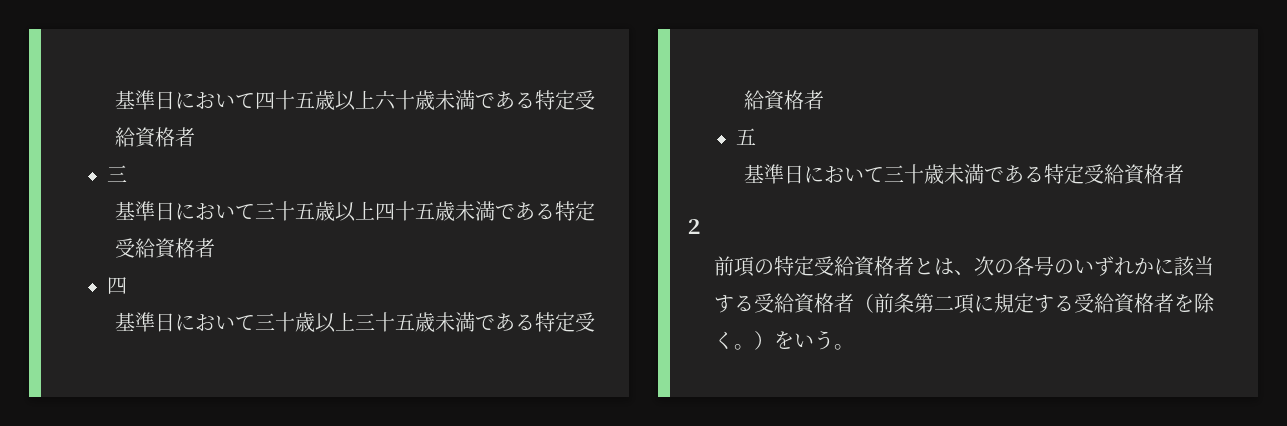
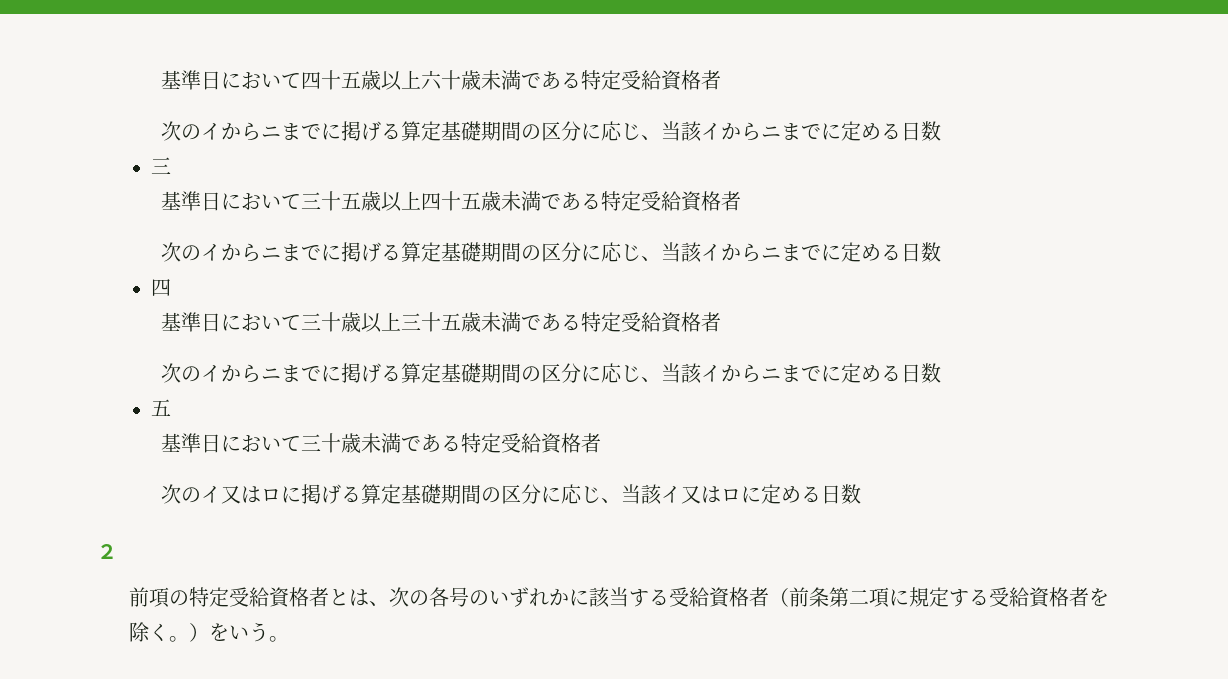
(195, 137) none -> [160,121,941,142] // 次のイからニまでに掲げる算定基礎期間の区分に応じ、当該イからニまでに定める日数
(215, 248) none -> [160,242,941,263] // 次のイからニまでに掲げる算定基礎期間の区分に応じ、当該イからニまでに定める日数
(824, 100) none -> [160,363,941,384] // 次のイからニまでに掲げる算定基礎期間の区分に応じ、当該イからニまでに定める日数
(1184, 174) none -> [160,484,861,505] // 次のイ又はロに掲げる算定基礎期間の区分に応じ、当該イ又はロに定める日数

